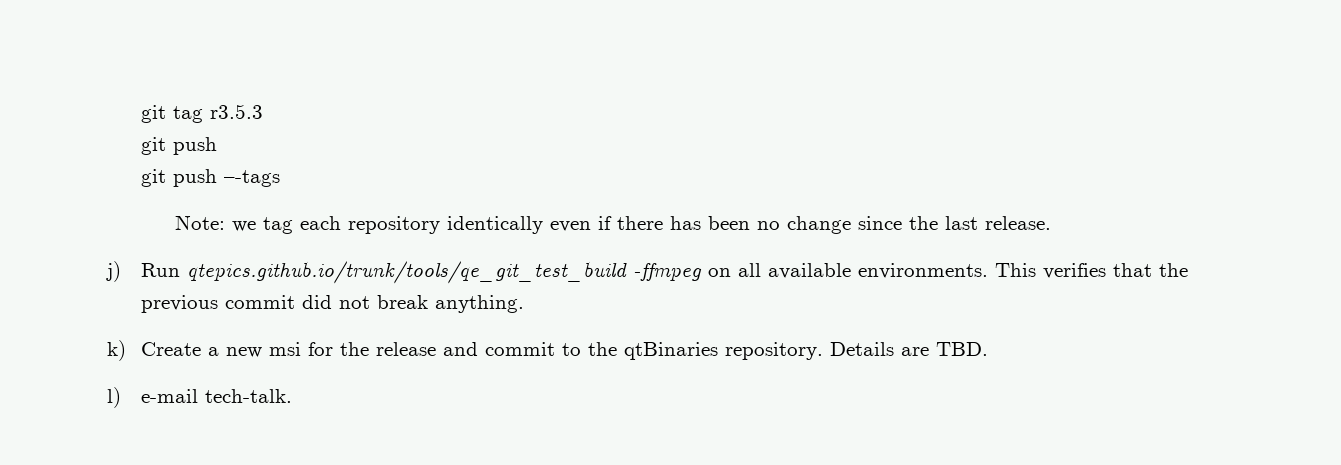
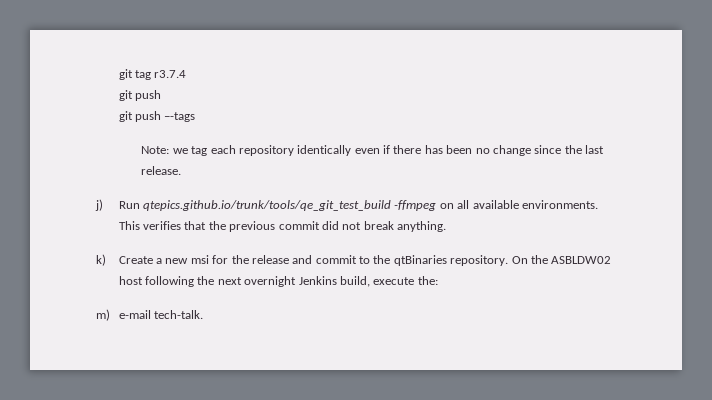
[209,104,263,119] r3.5.3 -> [154,70,187,78] r3.7.4
[829,342,988,356] [107,387,121,408] Details are TBD. // l) -> [511,255,612,264] [118,276,438,287] [96,309,110,321] On the ASBLDW02 host following the next overnight Jenkins build, execute the: // m)

